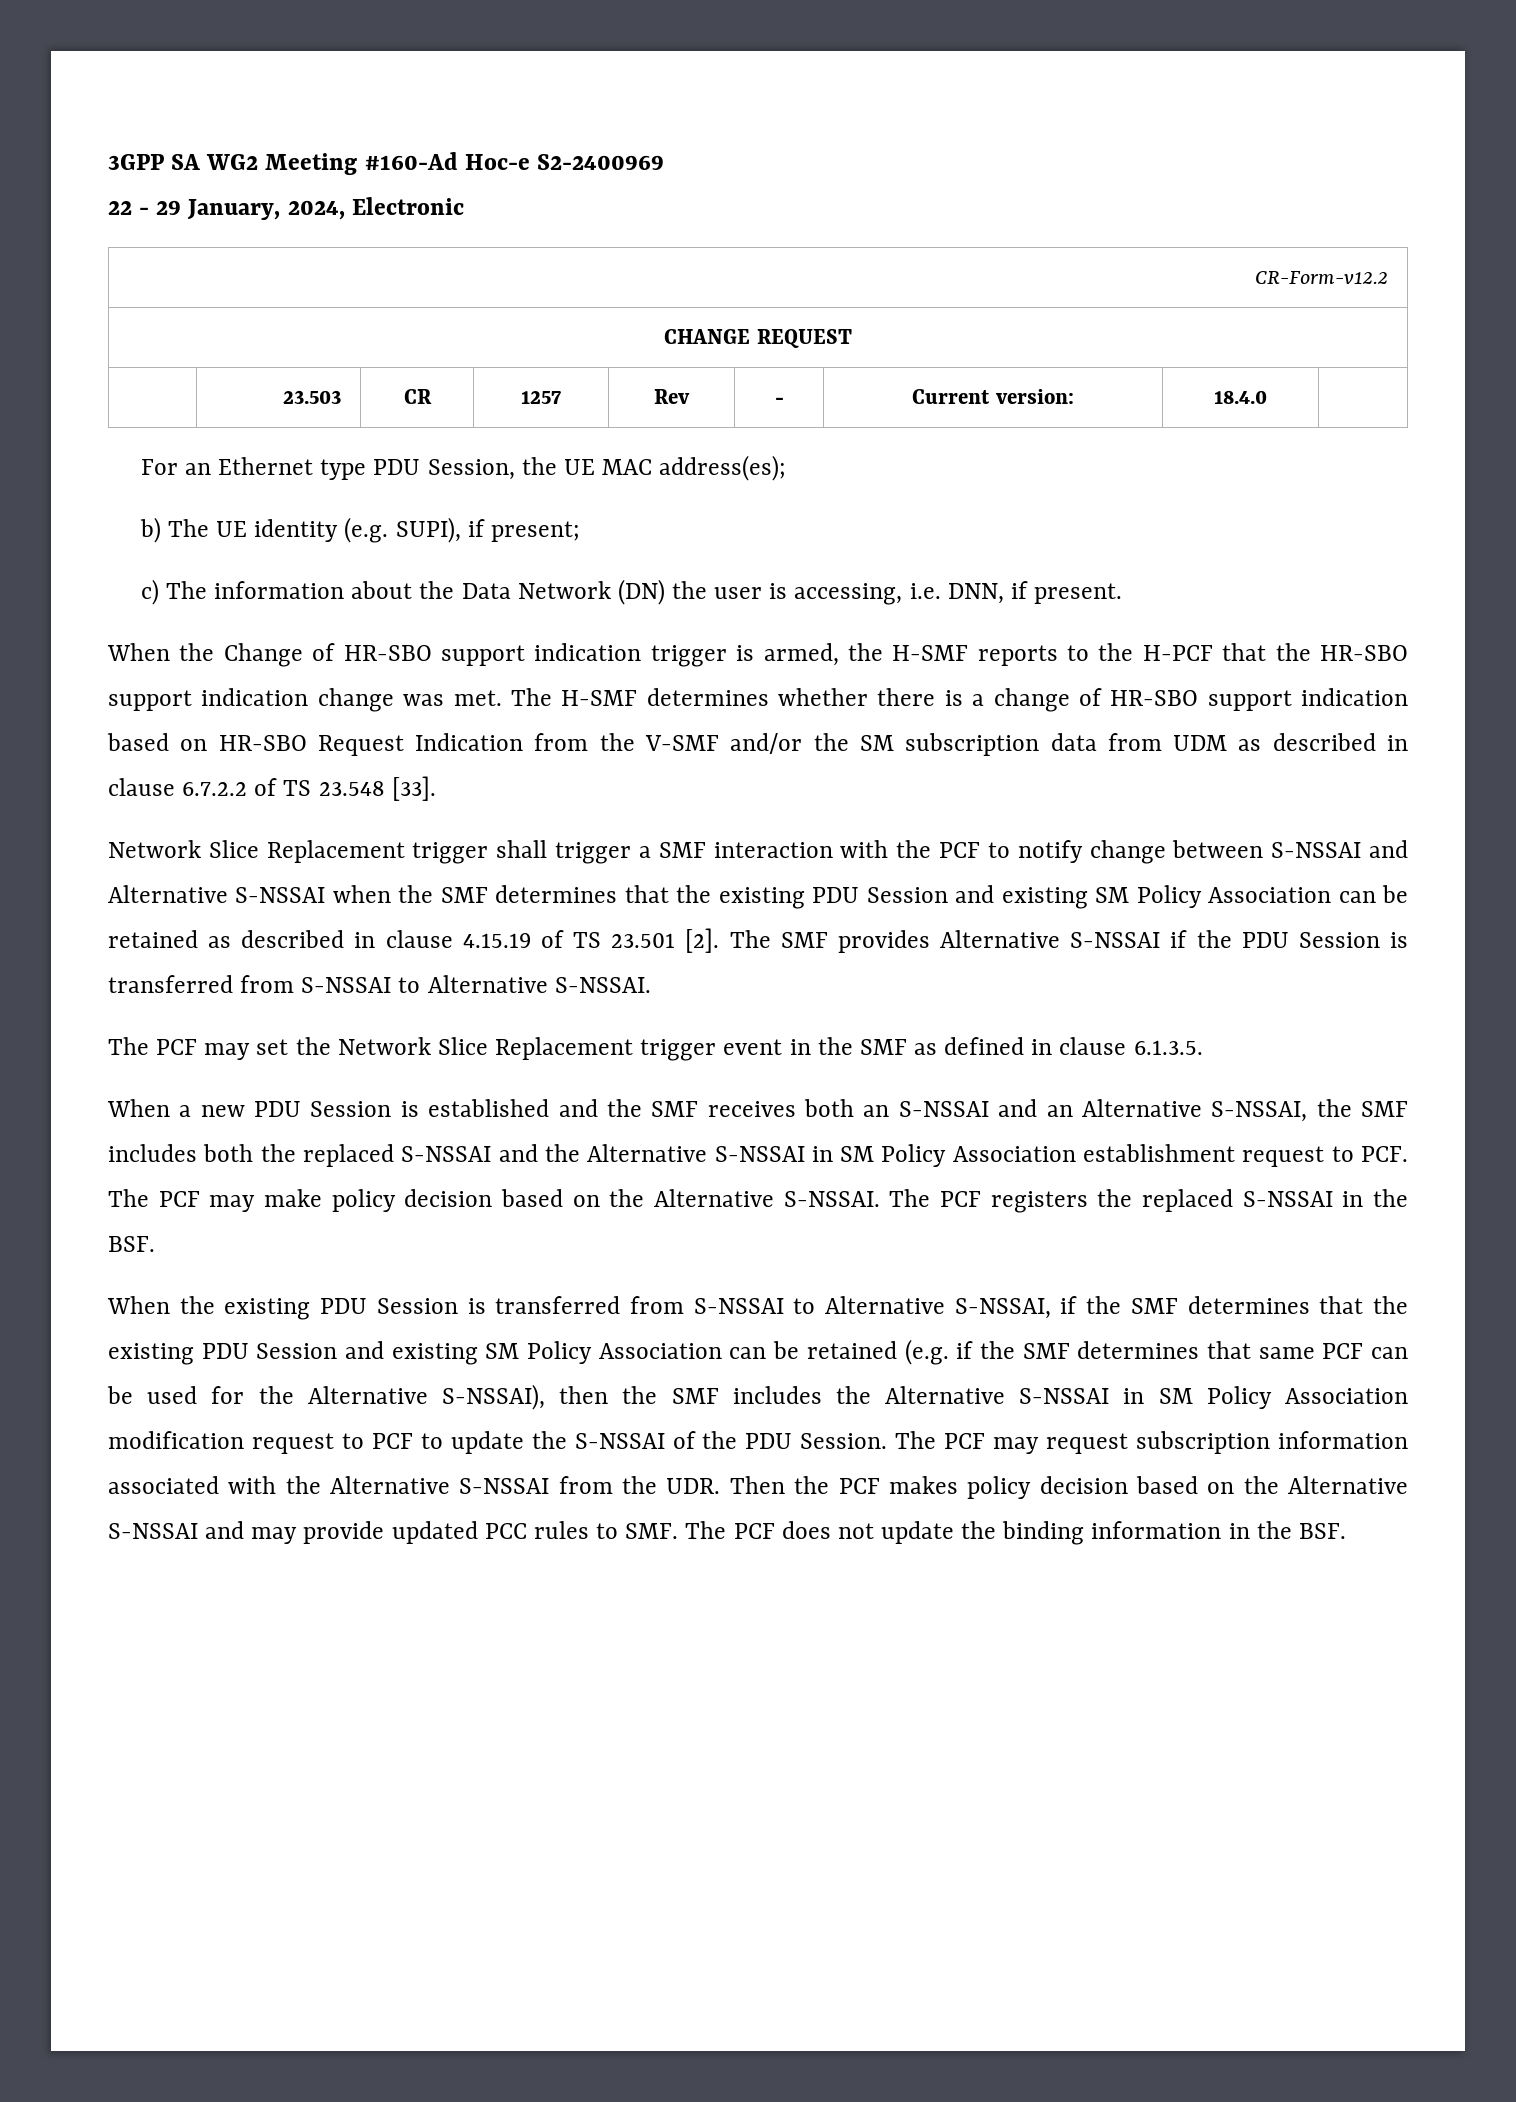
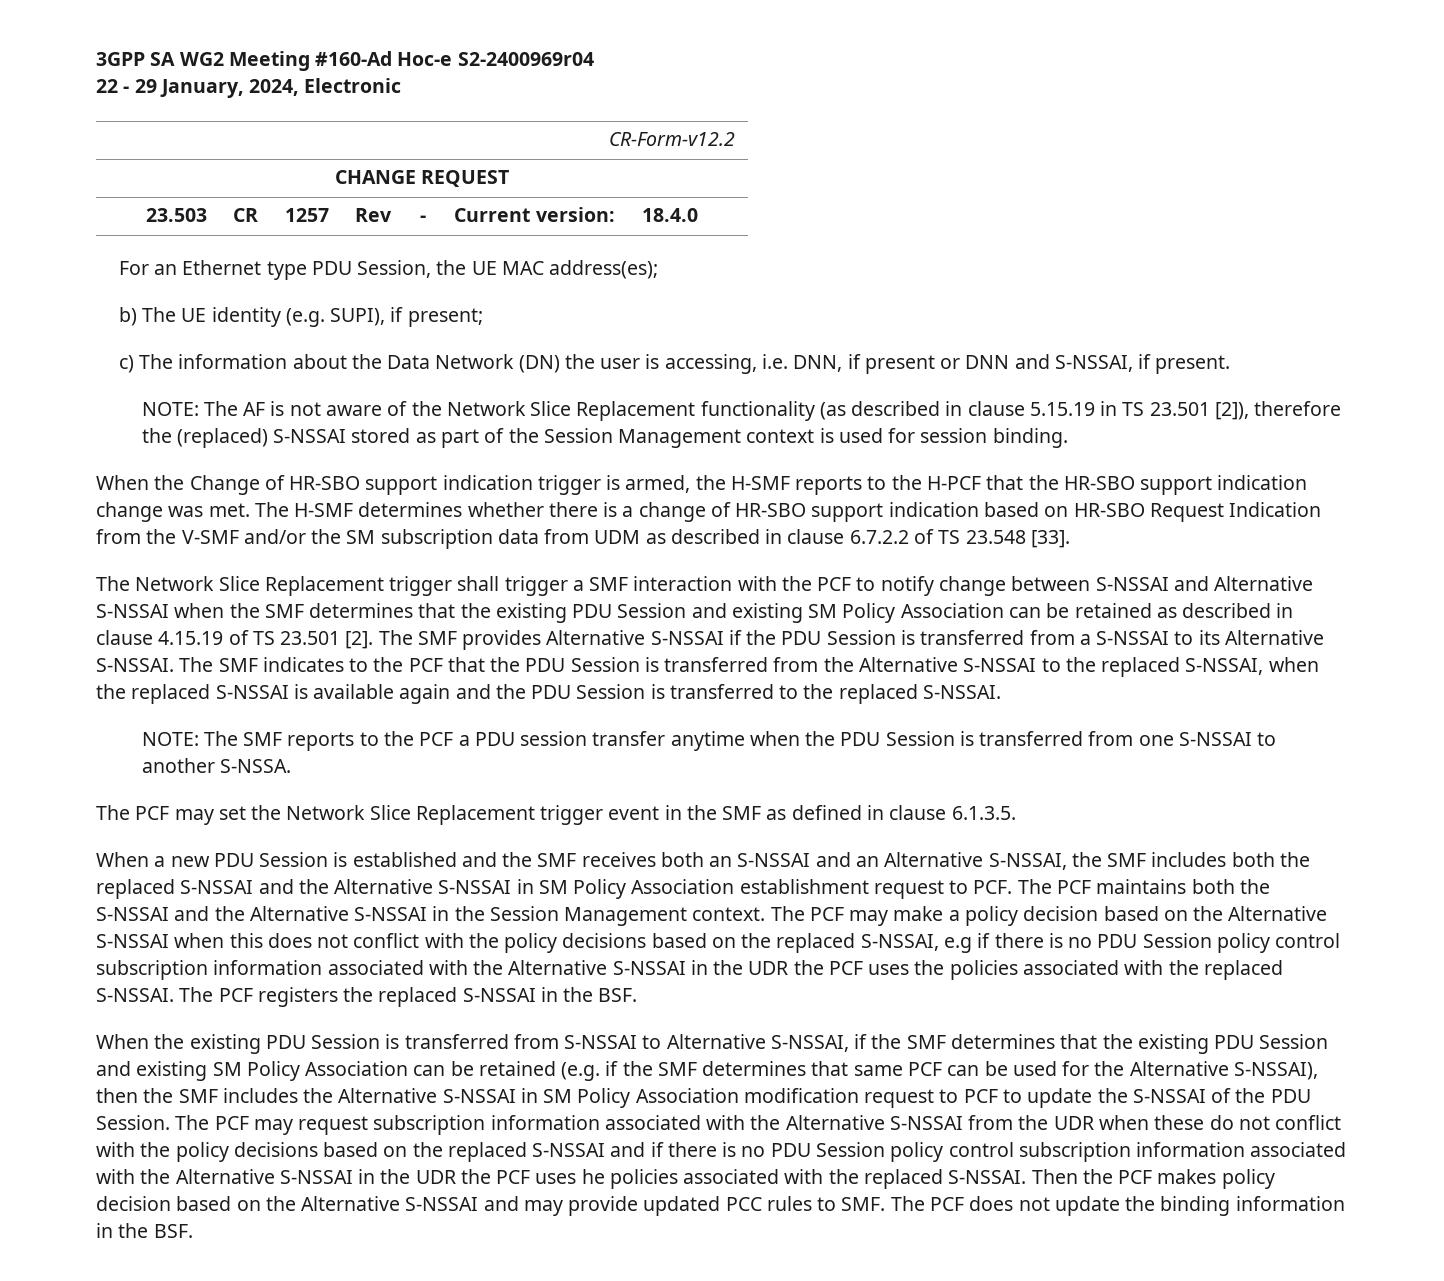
[536,154,664,170] S2-2400969 -> [457,52,594,66] S2-2400969r04
[1034,583,1123,604] present. -> [864,354,1231,374] [141,401,1342,421] [141,428,1068,448] present or DNN and S-NSSAI, if present. // NOTE: The AF is not aware of the Network Slice Replacement functionality (as described in clause 5.15.19 in TS 23.501 [2]), therefore the (replaced) S-NSSAI stored as part of the Session Management context is used for session binding.
(436, 788) none -> [96,576,130,591] The
[301,975,651,993] S-NSSAI to Alternative S-NSSAI. -> [1079,630,1324,645] [96,657,1319,677] [96,684,1001,704] [141,731,1277,751] [141,758,291,773] a S-NSSAI to its Alternative S-NSSAI. The SMF indicates to the PCF that the PDU Session is transferred from the Alternative S-NSSAI to the replaced S-NSSAI, when the replaced S-NSSAI is available again and the PDU Session is transferred to the replaced S-NSSAI. // NOTE: The SMF reports to the PCF a PDU session transfer anytime when the PDU Session is transferred from one S-NSSAI to another S-NSSA.
(200, 1199) none -> [1096,879,1270,894] [96,906,844,926] maintains both the S-NSSAI and the Alternative S-NSSAI in the Session Management context. The PCF
[331,1189,774,1212] policy decision based on the Alternative -> [948,906,1328,926] [96,933,1341,953] [96,960,1283,980] a policy decision based on the Alternative S-NSSAI when this does not conflict with the policy decisions based on the replaced S-NSSAI, e.g if there is no PDU Session policy control subscription information associated with the Alternative S-NSSAI in the UDR the PCF uses the policies associated with the replaced
[666,1478,721,1494] UDR. -> [1053,1115,1342,1130] [96,1142,1347,1162] [96,1169,1027,1189] UDR when these do not conflict with the policy decisions based on the replaced S-NSSAI and if there is no PDU Session policy control subscription information associated with the Alternative S-NSSAI in the UDR the PCF uses he policies associated with the replaced S-NSSAI.

